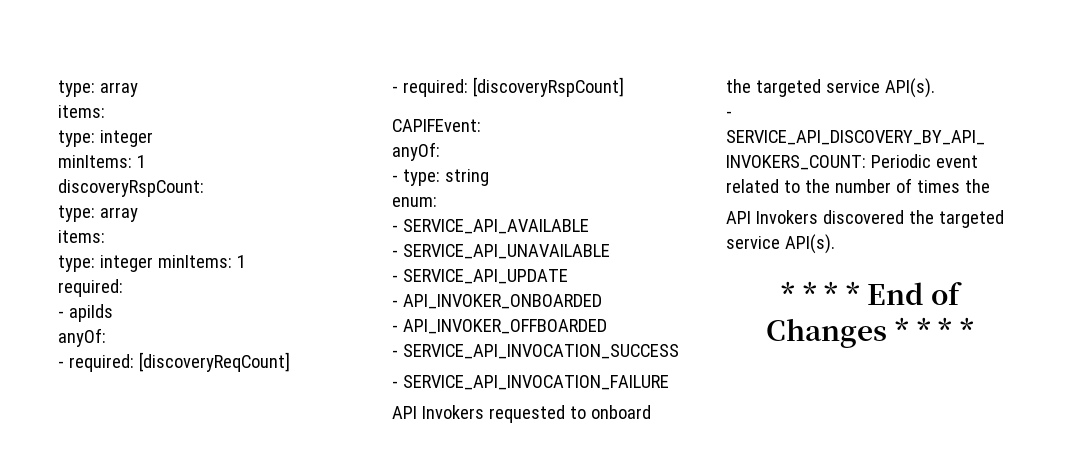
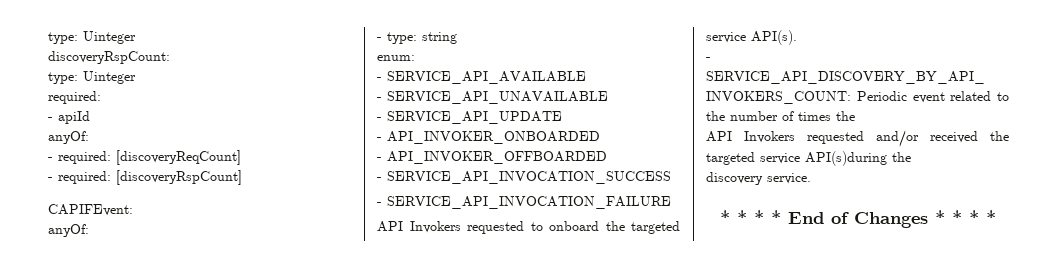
[58,80,138,97] [58,105,105,118] [58,130,153,147] [58,155,146,168] [58,179,204,197] [58,205,138,222] [58,230,105,243] [58,255,246,272] type: array // items: // type: integer // minItems: 1 // discoveryRspCount: // type: array // items: // type: integer minItems: 1 -> [48,31,136,44] [48,51,170,64] [48,71,136,84] type: Uinteger // discoveryRspCount: // type: Uinteger
[68,304,113,322] apiIds -> [58,111,90,124] apiId
[822,210,1004,228] [726,234,835,254] discovered the targeted service API(s). -> [807,130,1009,147] [706,151,911,166] [706,172,811,185] requested and/or received the targeted service API(s)during the // discovery service.

